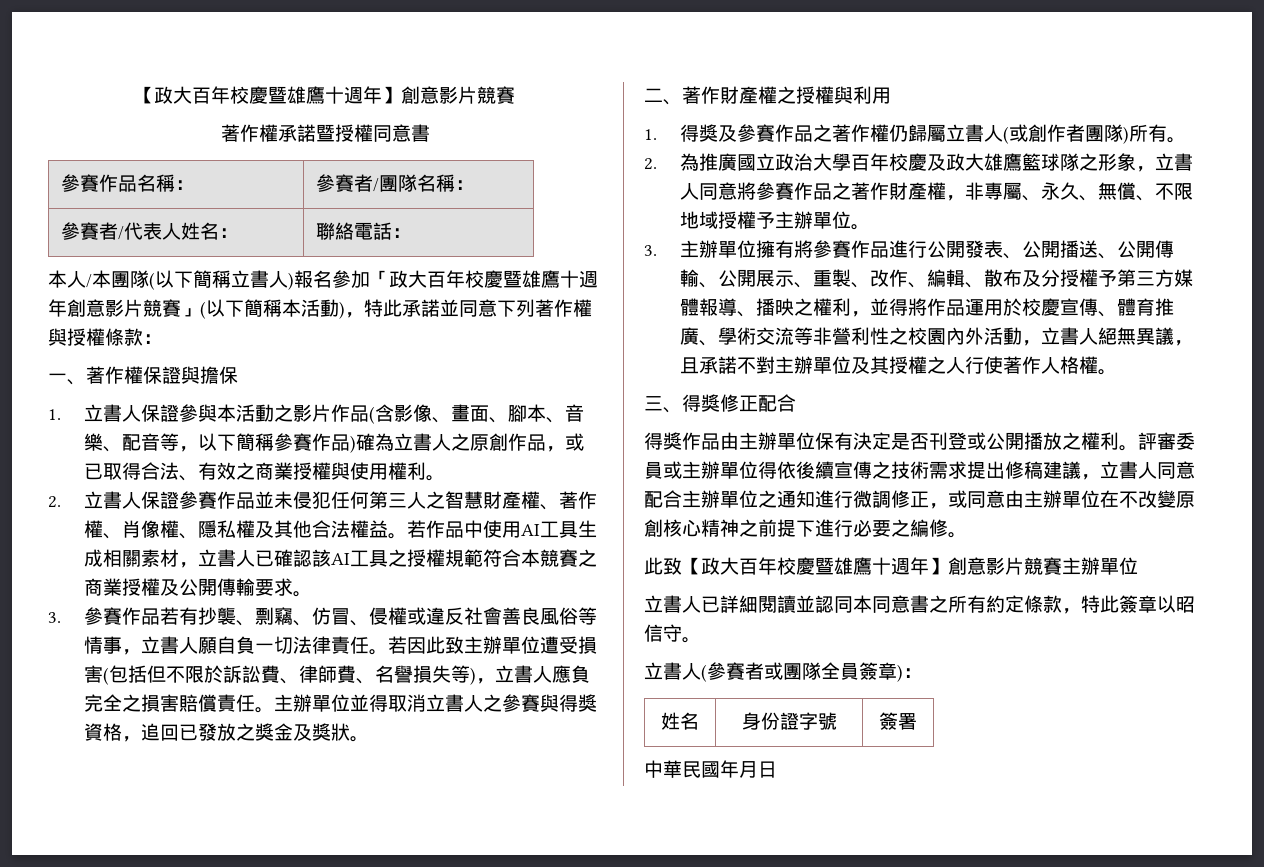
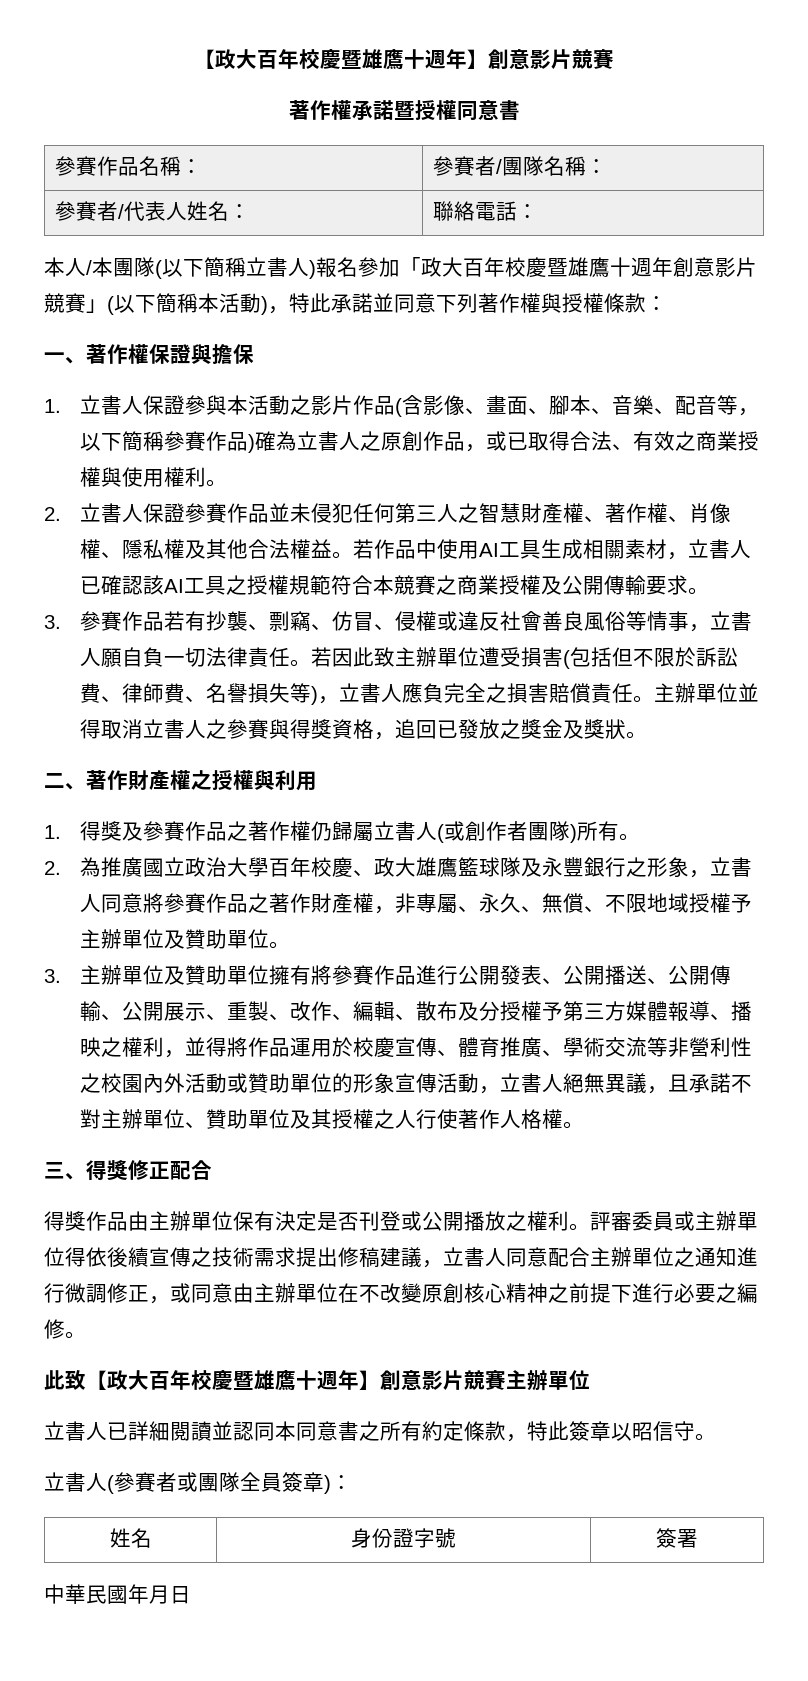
[927,154,947,171] 及 -> [352,870,374,876] 、
(1080, 162) none -> [520,857,626,877] 及永豐銀行
(852, 220) none -> [163,929,269,949] 及贊助單位
(757, 249) none -> [163,965,269,985] 及贊助單位
(1023, 336) none -> [226,1073,479,1093] 或贊助單位的形象宣傳活動
(852, 365) none -> [184,1109,290,1129] 、贊助單位

